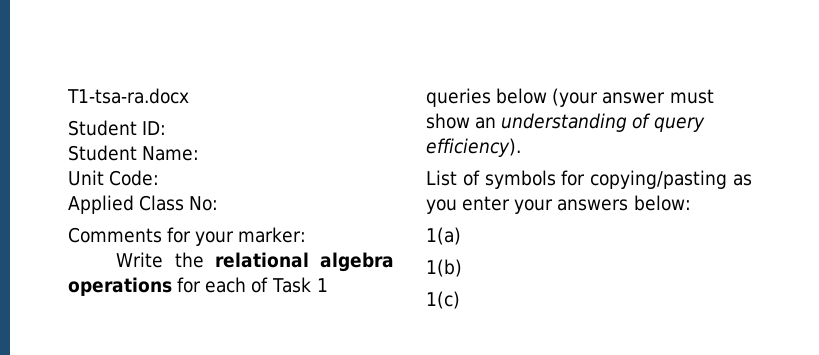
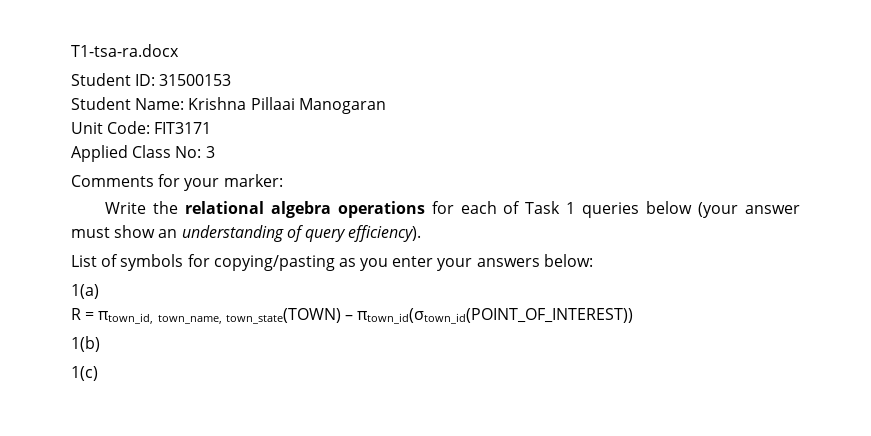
(167, 128) none -> [159,74,232,86] 31500153
(200, 153) none -> [188,97,386,114] Krishna Pillaai Manogaran
(160, 178) none -> [154,122,212,134] FIT3171
(219, 203) none -> [205,146,215,158] 3
(461, 236) none -> [71,308,634,324] // R = πtown_id, town_name, town_state(TOWN) – πtown_id(σtown_id(POINT_OF_INTEREST))

